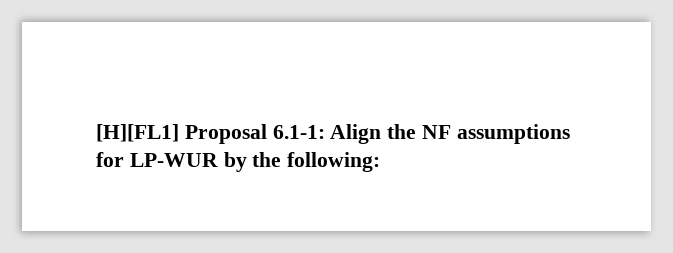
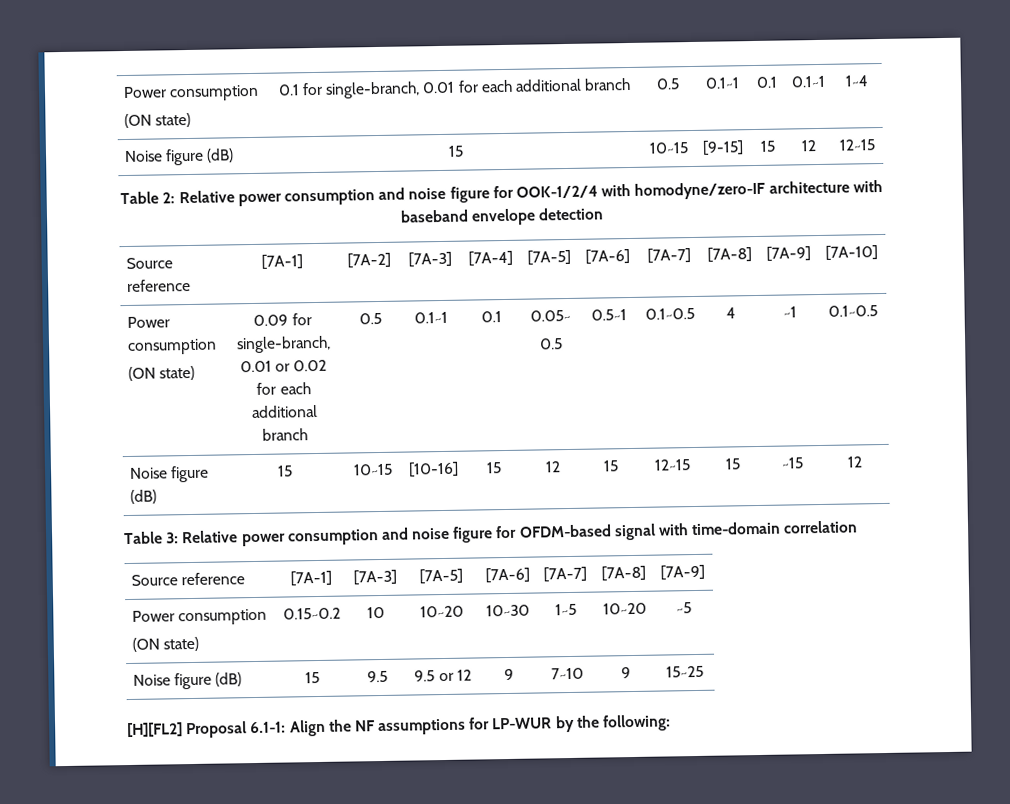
[96,124,179,142] [H][FL1] -> [122,84,260,102] [123,112,192,129] [277,77,632,99] [656,78,680,90] [704,77,740,89] [756,76,778,88] [790,75,826,88] [844,75,869,87] [123,148,235,166] [447,145,464,157] [649,142,689,154] [702,140,744,156] [760,140,776,152] [801,140,817,152] [839,139,876,151] [120,179,883,207] [399,207,605,226] [125,257,173,270] [126,278,191,293] [260,254,303,270] [347,252,391,269] [407,251,452,268] [468,250,513,267] [527,249,571,266] [585,249,630,265] [646,248,691,264] [707,247,752,263] [766,246,811,262] [825,245,878,261] [126,316,170,328] [126,338,217,355] [127,365,196,381] [253,313,312,326] [235,335,331,354] [239,359,328,373] [256,382,311,395] [251,404,318,419] [261,428,308,441] [358,312,382,325] [413,311,448,324] [481,311,502,323] [529,309,571,322] [538,338,563,350] [590,309,627,321] [644,307,695,320] [725,307,736,319] [782,306,797,318] [827,305,878,317] [129,465,210,483] [129,489,157,504] [277,465,293,477] [352,463,393,476] [407,461,459,478] [486,462,502,474] [544,461,561,473] [603,460,619,472] [653,459,691,471] [725,458,741,470] [780,457,804,469] [847,456,863,468] [124,520,859,547] [130,572,246,586] [289,570,332,587] [353,569,397,586] [419,568,463,585] [484,567,530,584] [543,566,587,583] [601,565,646,582] [660,564,705,581] [131,608,268,626] [131,636,200,652] [282,607,341,620] [367,606,385,619] [420,605,464,618] [486,604,530,617] [555,603,577,616] [602,602,647,615] [675,602,692,614] [132,672,243,690] [305,671,320,684] [366,670,388,683] [414,669,472,682] [504,668,514,681] [550,667,584,680] [620,667,631,679] [665,665,704,678] [127,722,183,738] Power consumption // (ON state) | 0.1 for single-branch, 0.01 for each additional branch | 0.5 | 0.1~1 | 0.1 | 0.1~1 | 1~4 // Noise figure (dB) | 15 | 10~15 | [9-15] | 15 | 12 | 12~15 // Table 2: Relative power consumption and noise figure for OOK-1/2/4 with homodyne/zero-IF architecture with baseband envelope detection // Source reference | [7A-1] | [7A-2] | [7A-3] | [7A-4] | [7A-5] | [7A-6] | [7A-7] | [7A-8] | [7A-9] | [7A-10] // Power consumption // (ON state) | 0.09 for single-branch, 0.01 or 0.02 for each additional branch | 0.5 | 0.1~1 | 0.1 | 0.05~ // 0.5 | 0.5~1 | 0.1~0.5 | 4 | ~1 | 0.1~0.5 // Noise figure (dB) | 15 | 10~15 | [10-16] | 15 | 12 | 15 | 12~15 | 15 | ~15 | 12 // Table 3: Relative power consumption and noise figure for OFDM-based signal with time-domain correlation // Source reference | [7A-1] | [7A-3] | [7A-5] | [7A-6] | [7A-7] | [7A-8] | [7A-9] // Power consumption // (ON state) | 0.15~0.2 | 10 | 10~20 | 10~30 | 1~5 | 10~20 | ~5 // Noise figure (dB) | 15 | 9.5 | 9.5 or 12 | 9 | 7~10 | 9 | 15~25 // [H][FL2]

